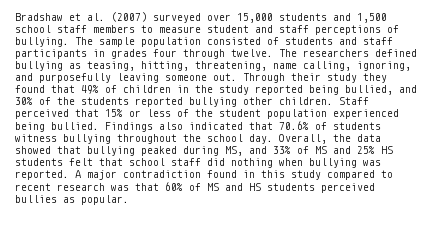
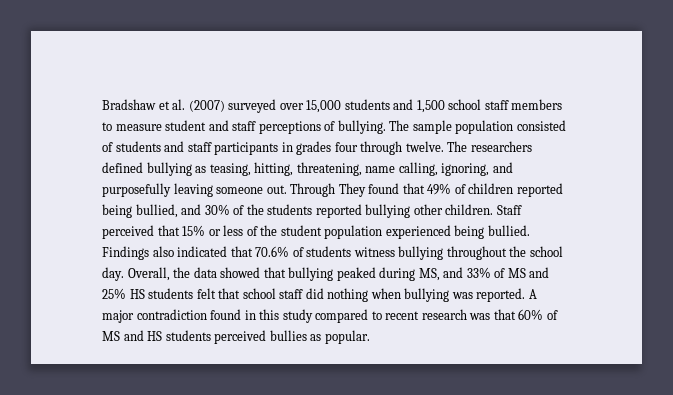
[291,73,387,83] their study they -> [338,183,366,197] They
[177,85,249,95] in the study -> (514, 188) none

